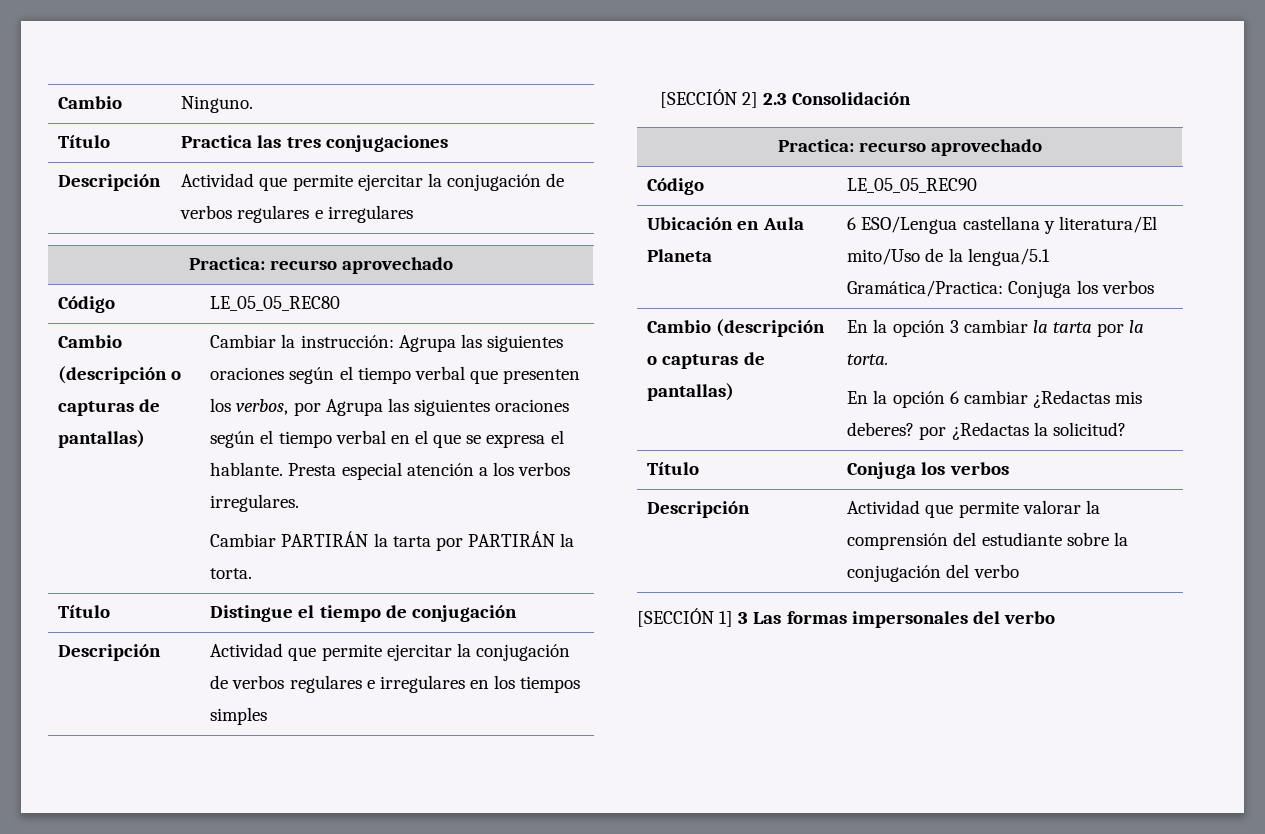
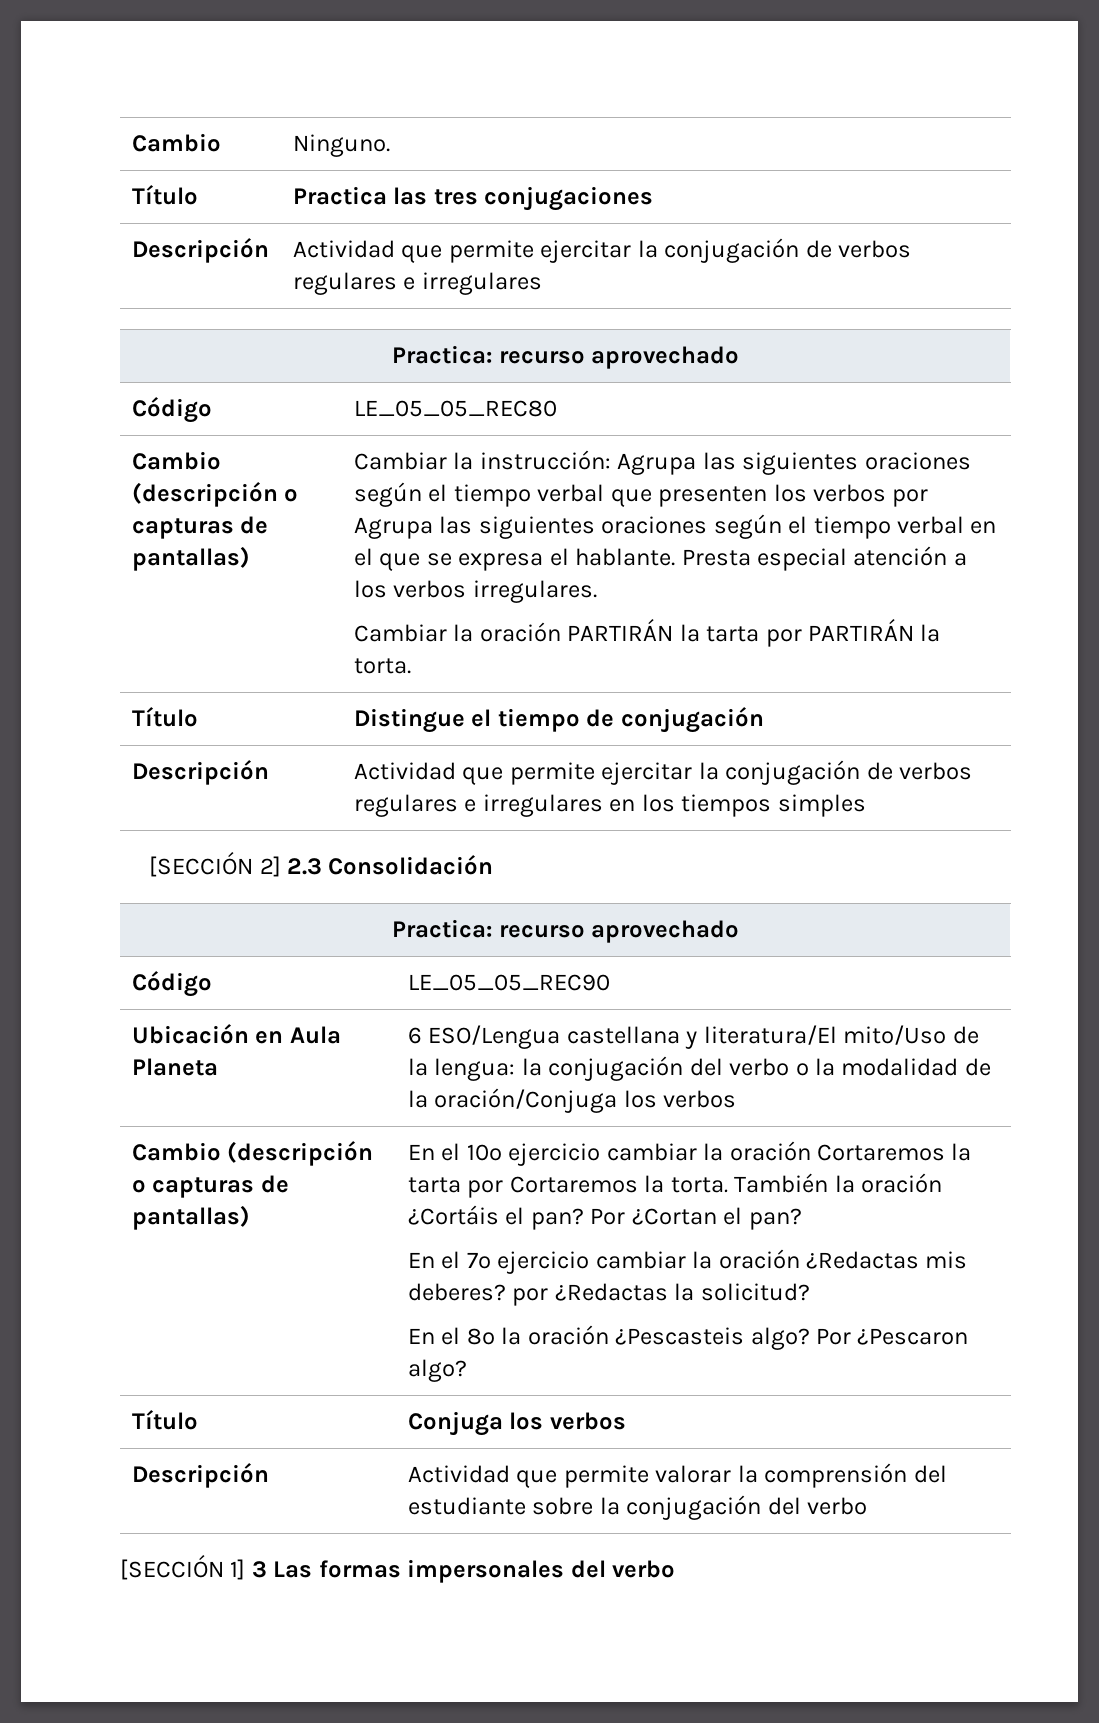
[236,399,289,415] verbos, -> [812,484,886,502] verbos
(277, 540) none -> [453,622,561,642] la oración
[967,248,1050,266] [847,280,1072,298] lengua/5.1 Gramática/Practica: Conjuga -> [434,1056,991,1081] [407,1088,618,1113] lengua: la conjugación del verbo o la modalidad de la oración/Conjuga
[873,319,1145,337] [847,354,889,365] [847,390,1028,408] la opción 3 cambiar la tarta por la torta. // En la opción 6 cambiar -> [441,1141,972,1166] [407,1173,942,1198] [407,1205,802,1230] [407,1249,800,1274] el 10º ejercicio cambiar la oración Cortaremos la tarta por Cortaremos la torta. También la oración ¿Cortáis el pan? Por ¿Cortan el pan? // En el 7º ejercicio cambiar la oración
(1126, 429) none -> [407,1325,969,1350] [407,1359,467,1382] // En el 8º la oración ¿Pescasteis algo? Por ¿Pescaron algo?

